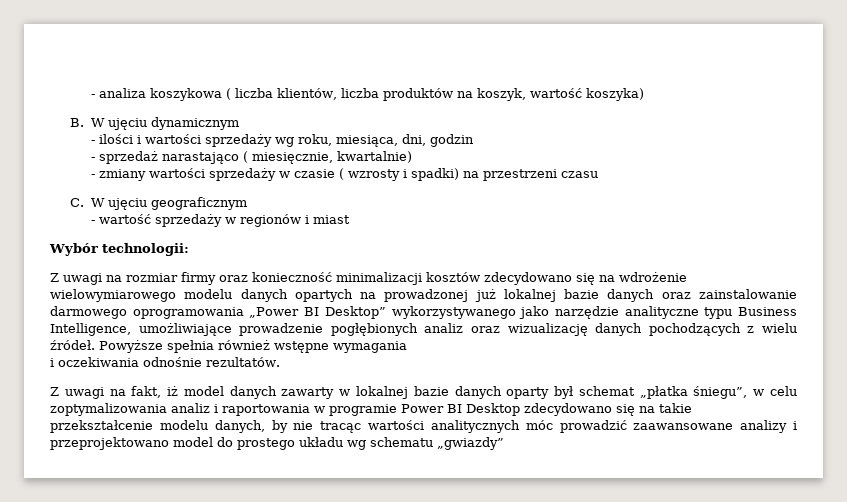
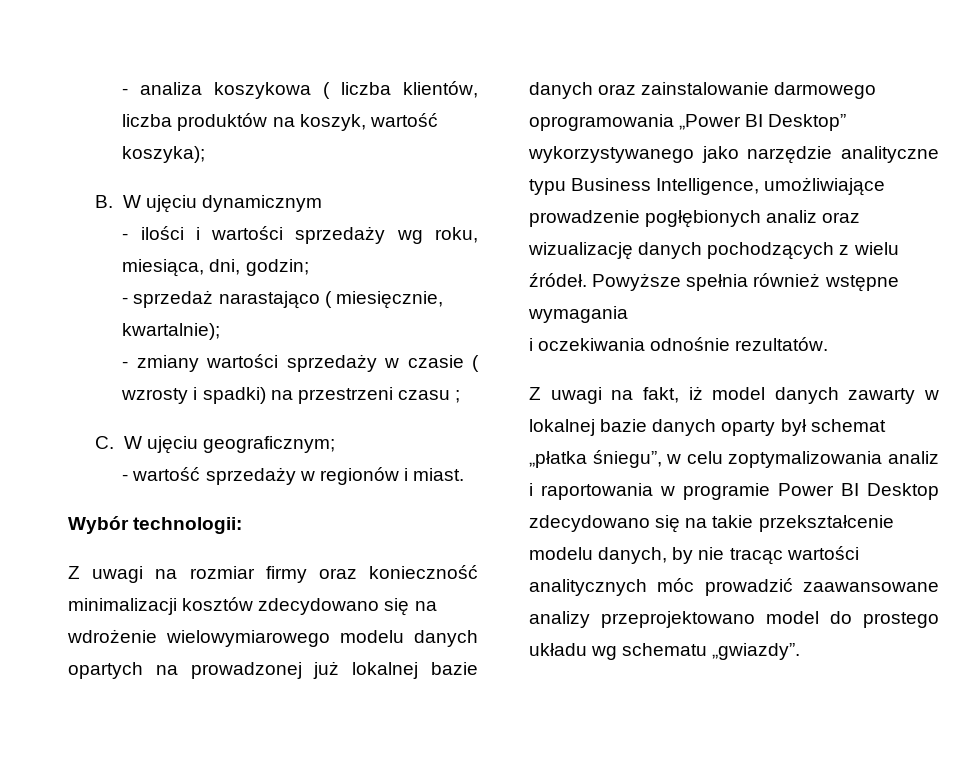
[585,88,644,101] koszyka) -> [122,146,206,163] koszyka);
[429,134,474,147] godzin -> [245,259,309,276] godzin;
[336,151,412,163] kwartalnie) -> [122,323,221,340] kwartalnie);
(598, 174) none -> [455,390,461,403] ;
[150,197,247,210] geograficznym -> [202,436,335,453] geograficznym;
[312,215,350,224] miast -> [413,468,465,481] miast.
[793,421,798,430] i -> (590, 619) none
[437,437,504,450] „gwiazdy” -> [712,643,801,660] „gwiazdy”.

